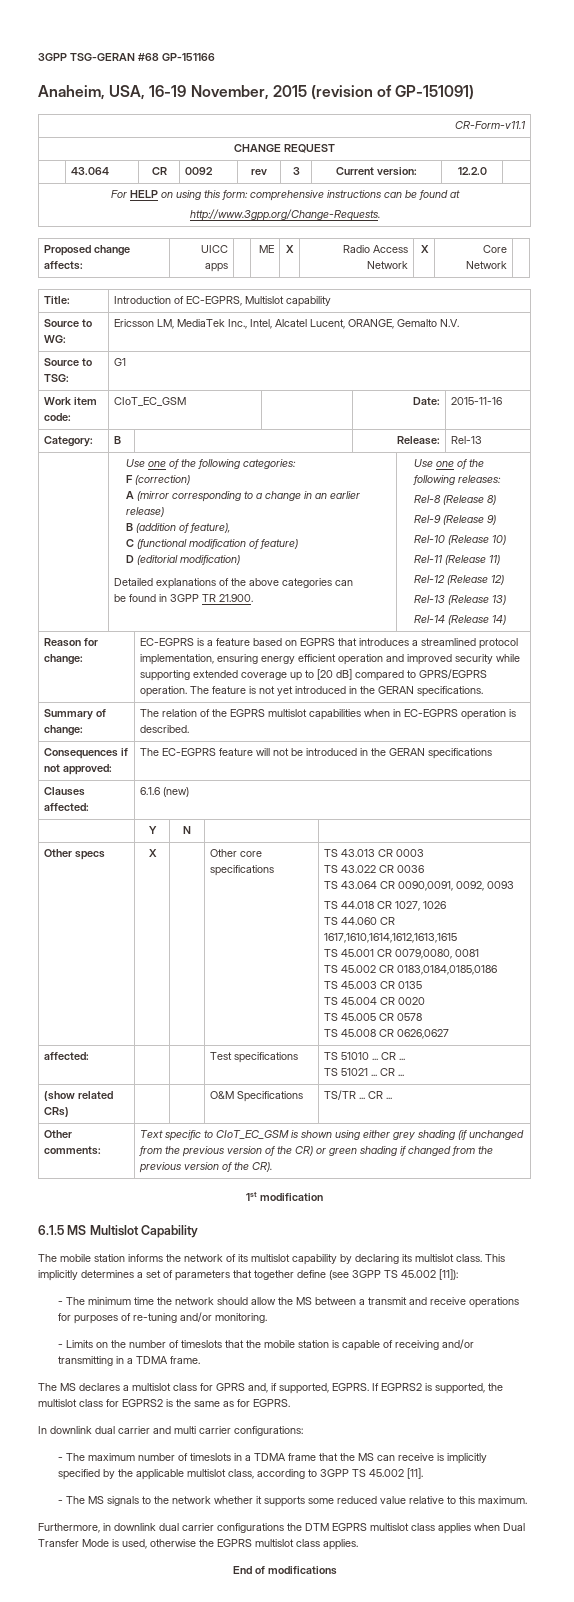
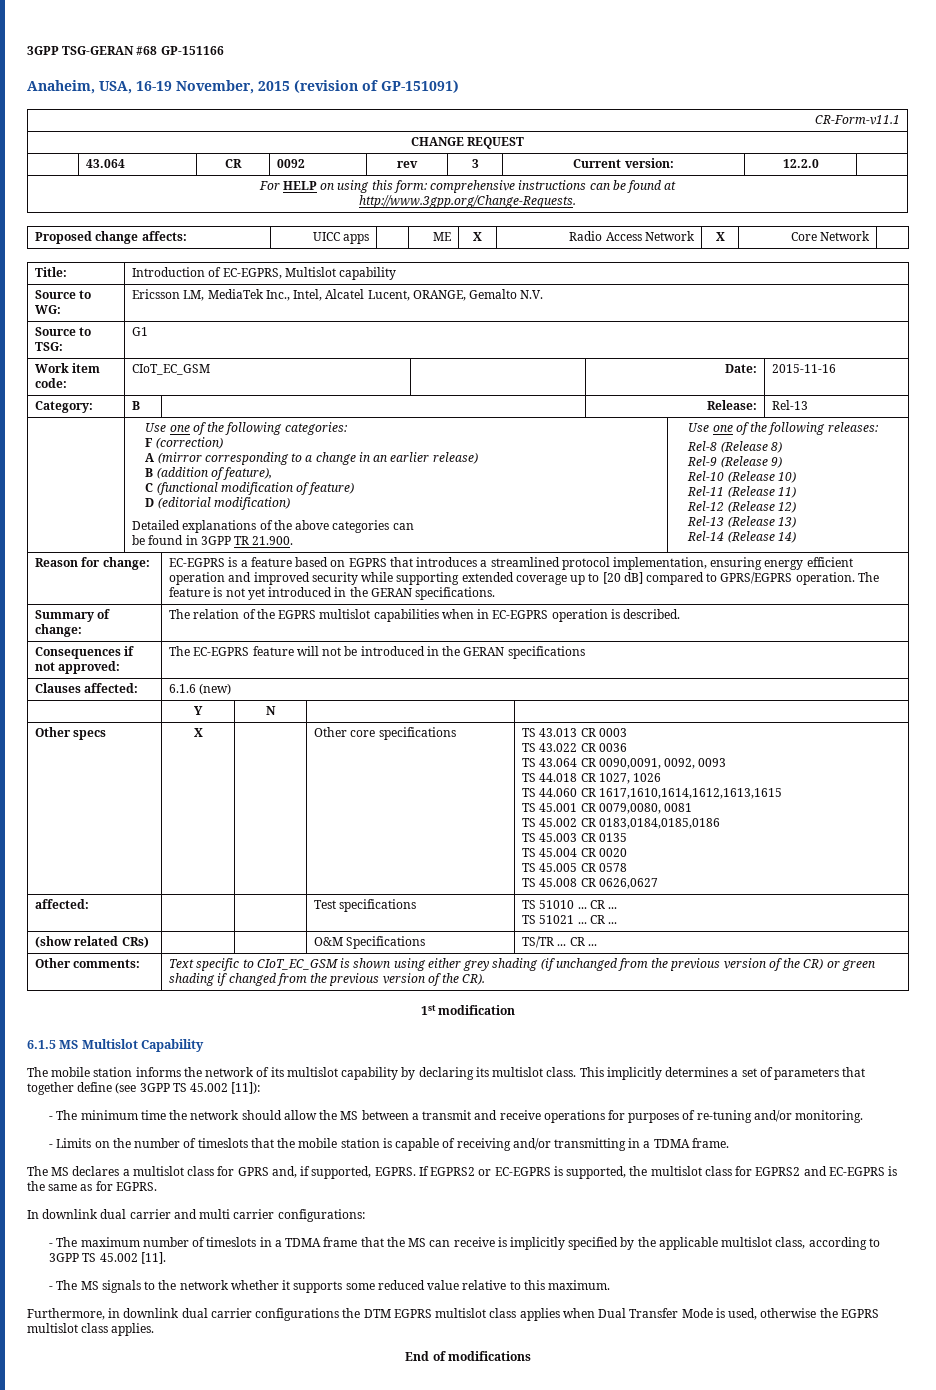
(422, 1387) none -> [478,1167,551,1176] or EC-EGPRS
(163, 1403) none -> [803,1166,885,1176] and EC-EGPRS

